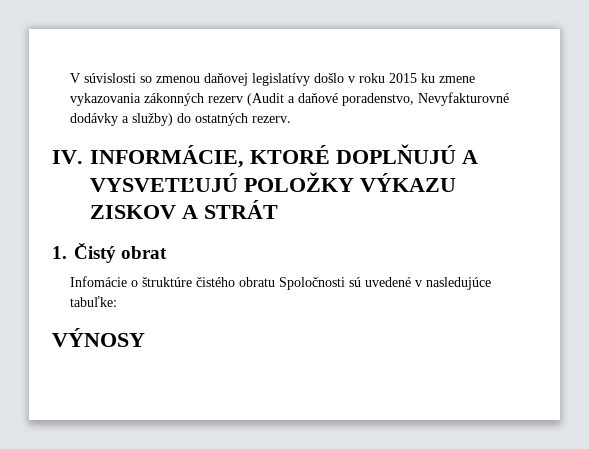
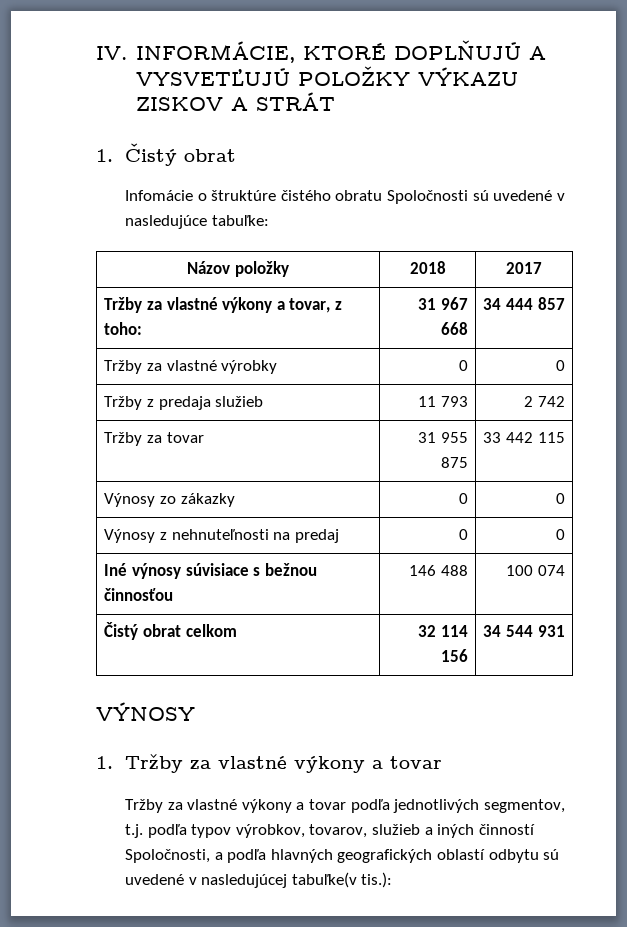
[69,73,475,86] [69,92,509,106] [69,113,291,126] V súvislosti so zmenou daňovej legislatívy došlo v roku 2015 ku zmene vykazovania zákonných rezerv (Audit a daňové poradenstvo, Nevyfakturovné dodávky a služby) do ostatných rezerv. // -> (96, 53) none
[52,328,145,347] // VÝNOSY -> [187,261,289,277] [409,261,446,274] [506,262,542,274] [104,297,342,313] [104,322,143,335] [418,297,468,310] [440,322,468,335] [483,297,565,310] [104,360,278,374] [458,360,468,371] [555,360,565,371] [104,396,264,410] [418,396,468,407] [524,396,565,407] [104,432,204,446] [418,432,468,443] [440,457,468,468] [483,432,565,443] [104,493,235,507] [458,493,468,504] [555,493,565,504] [104,529,339,543] [458,529,468,540] [555,529,565,540] [104,563,317,579] [104,588,174,601] [409,565,468,576] [506,565,565,576] [104,622,237,640] [418,625,468,637] [440,649,468,662] [483,625,565,637] [96,702,195,721] [96,754,443,773] [125,799,565,813] [125,824,535,838] [125,849,560,863] [125,872,393,888] // Názov položky | 2018 | 2017 // Tržby za vlastné výkony a tovar, z toho: | 31 967 668 | 34 444 857 // Tržby za vlastné výrobky | 0 | 0 // Tržby z predaja služieb | 11 793 | 2 742 // Tržby za tovar | 31 955 875 | 33 442 115 // Výnosy zo zákazky | 0 | 0 // Výnosy z nehnuteľnosti na predaj | 0 | 0 // Iné výnosy súvisiace s bežnou činnosťou | 146 488 | 100 074 // Čistý obrat celkom | 32 114 156 | 34 544 931 // VÝNOSY // 1. Tržby za vlastné výkony a tovar // Tržby za vlastné výkony a tovar podľa jednotlivých segmentov, t.j. podľa typov výrobkov, tovarov, služieb a iných činností Spoločnosti, a podľa hlavných geografických oblastí odbytu sú uvedené v nasledujúcej tabuľke(v tis.):

